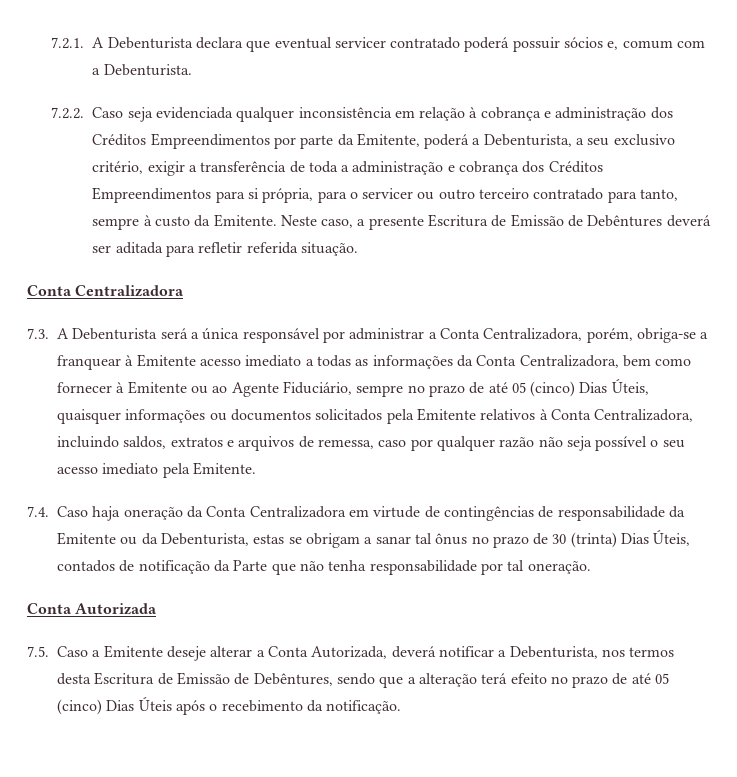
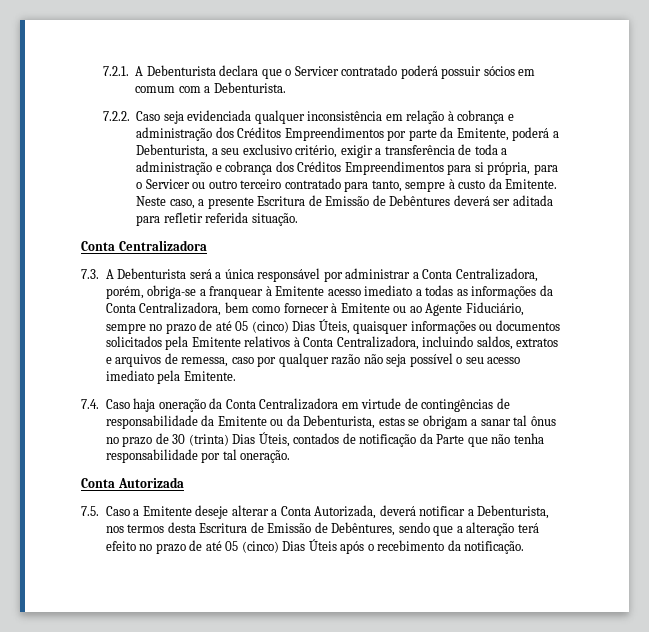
[274,37,386,49] eventual servicer -> [285,66,339,76] o Servicer
[607,41,619,50] e, -> [518,69,536,76] em
[362,188,414,199] servicer -> [145,179,190,189] Servicer

